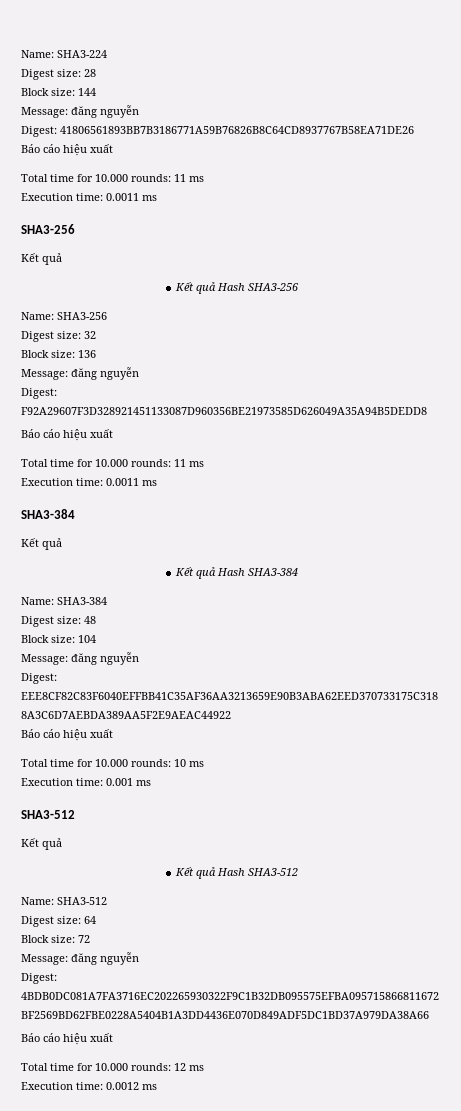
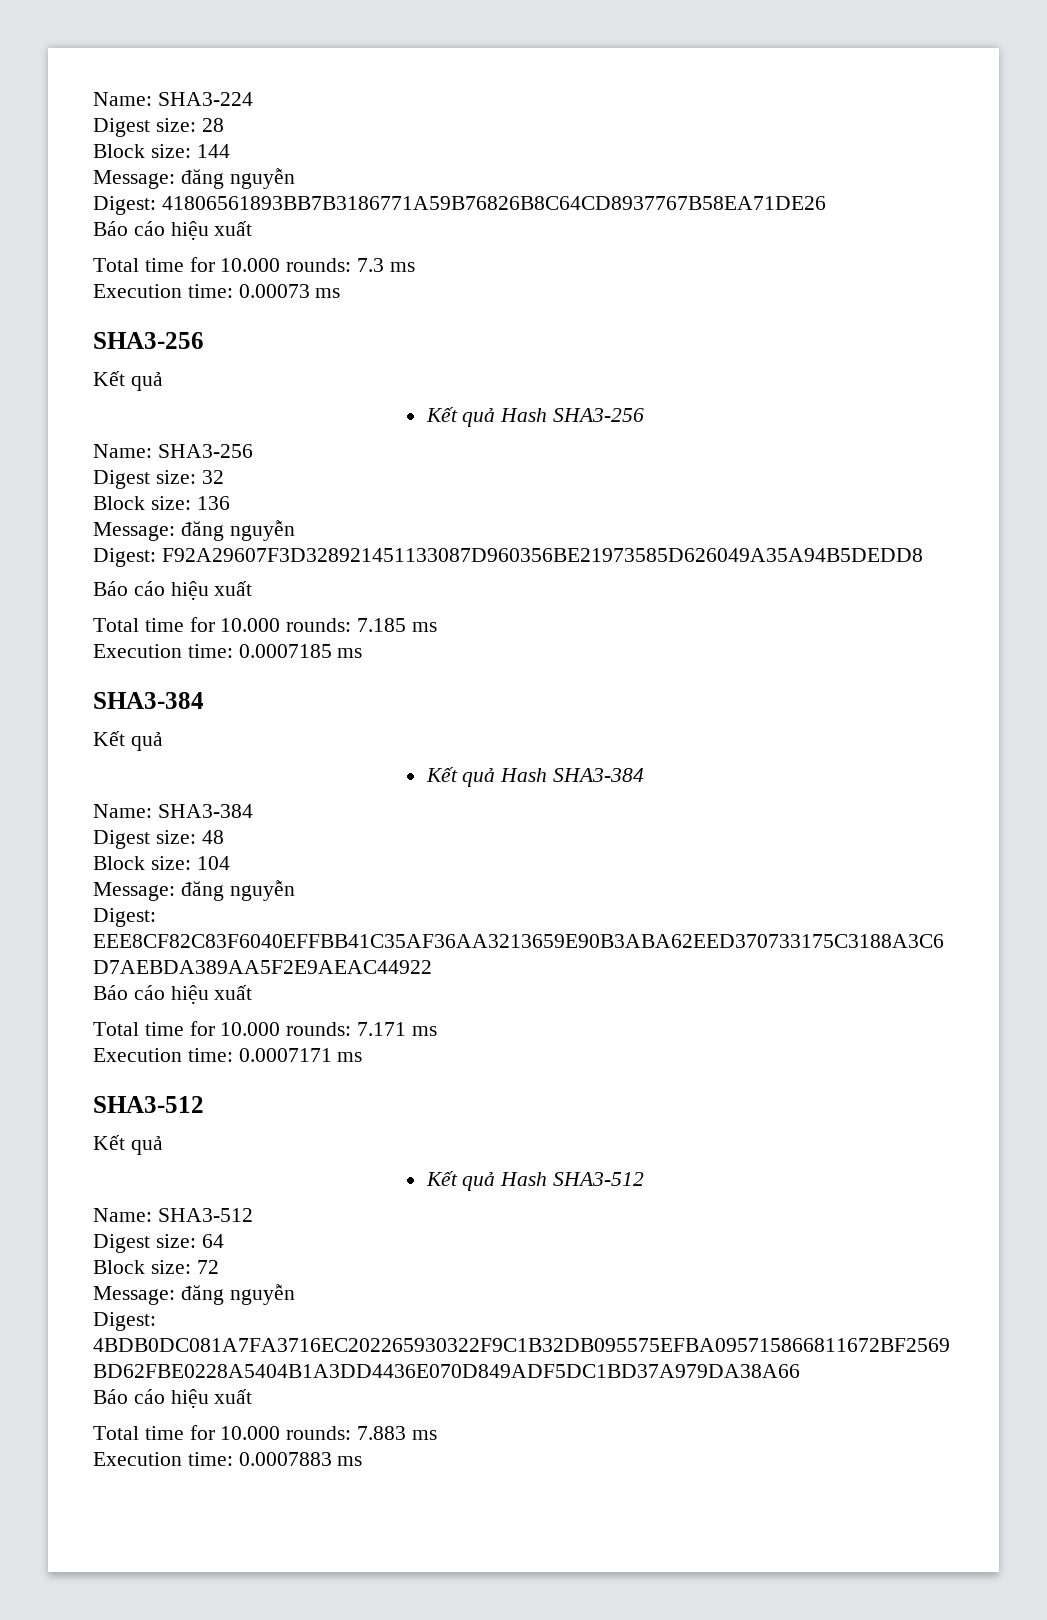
[174,174,204,182] [21,193,139,201] 11 ms // Execution time: 0.0011 -> [357,258,415,272] [93,284,310,298] 7.3 ms // Execution time: 0.00073
[174,459,204,467] [21,478,139,486] 11 ms // Execution time: 0.0011 -> [357,618,437,632] [93,644,332,658] 7.185 ms // Execution time: 0.0007185
[174,759,204,767] [21,778,133,786] 10 ms // Execution time: 0.001 -> [357,1022,437,1036] [93,1048,332,1062] 7.171 ms // Execution time: 0.0007171
[174,1063,204,1071] [21,1082,139,1090] 12 ms // Execution time: 0.0012 -> [357,1426,437,1440] [93,1452,332,1466] 7.883 ms // Execution time: 0.0007883

